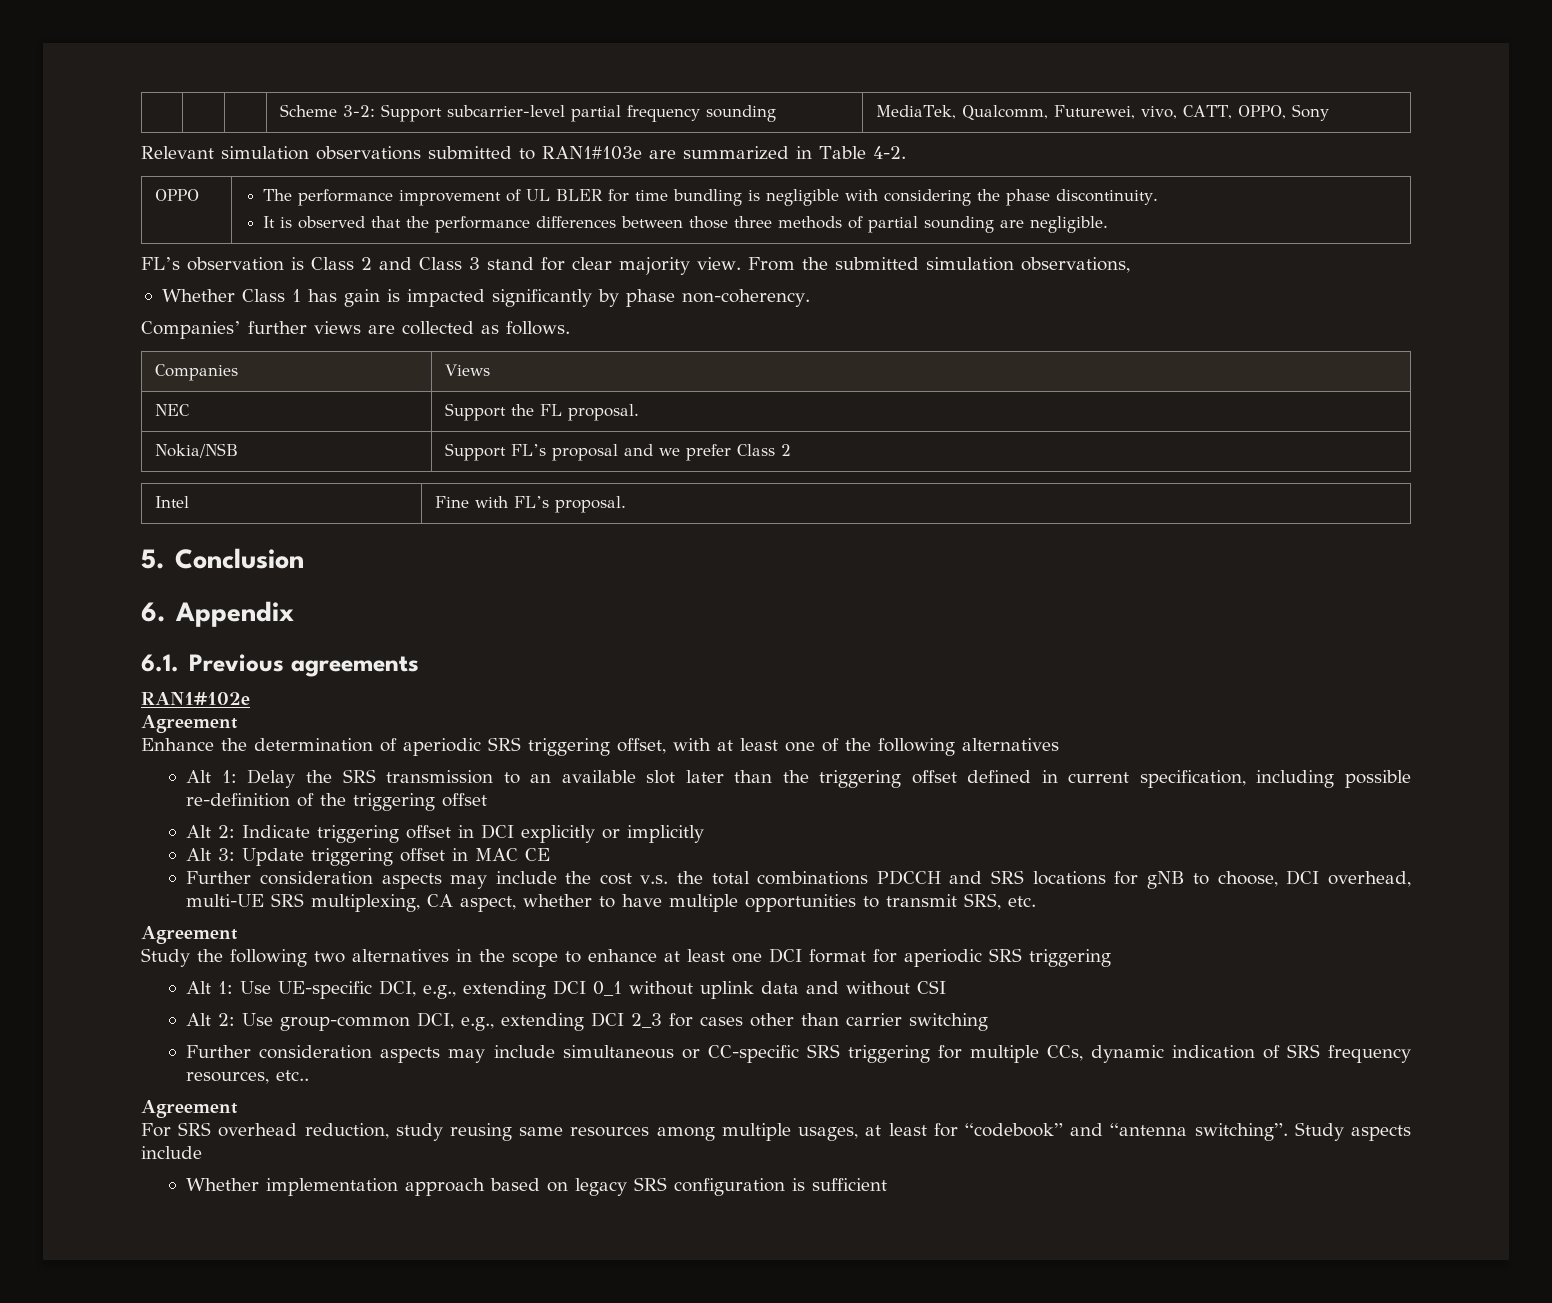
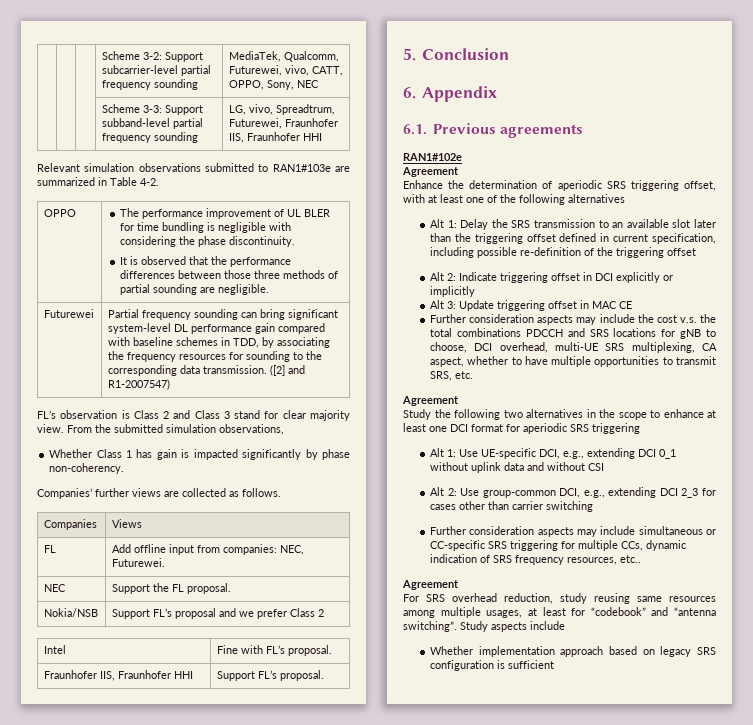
[1291,104,1329,121] Sony -> [266,80,319,90] [101,104,203,115] [101,118,203,129] [101,132,198,143] [228,104,335,115] [228,118,338,129] [228,132,322,143] Sony, NEC // | | | Scheme 3-3: Support subband-level partial frequency sounding | LG, vivo, Spreadtrum, Futurewei, Fraunhofer IIS, Fraunhofer HHI
(1109, 224) none -> [43,309,94,318] [107,309,338,320] [107,323,325,334] [107,337,330,348] [107,351,322,362] [107,365,305,376] [107,379,170,390] // Futurewei | Partial frequency sounding can bring significant system-level DL performance gain compared with baseline schemes in TDD, by associating the frequency resources for sounding to the corresponding data transmission. ([2] and R1-2007547)
(490, 370) none -> [43,545,56,553] [111,544,304,555] [111,558,165,567] // FL | Add offline input from companies: NEC, Futurewei.
(626, 504) none -> [43,670,193,681] [216,670,324,681] // Fraunhofer IIS, Fraunhofer HHI | Support FL’s proposal.

